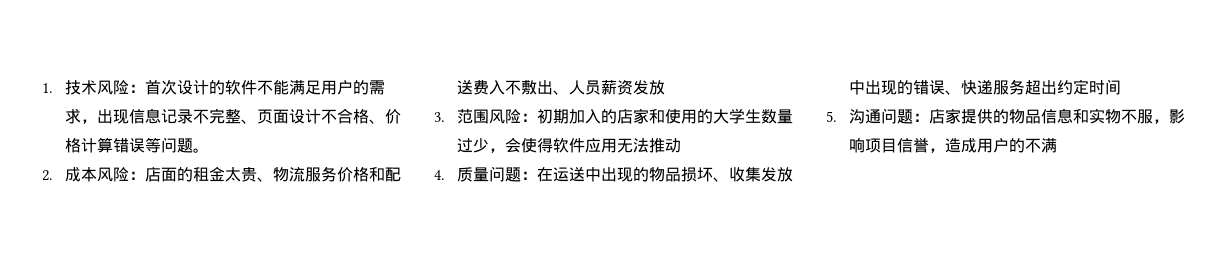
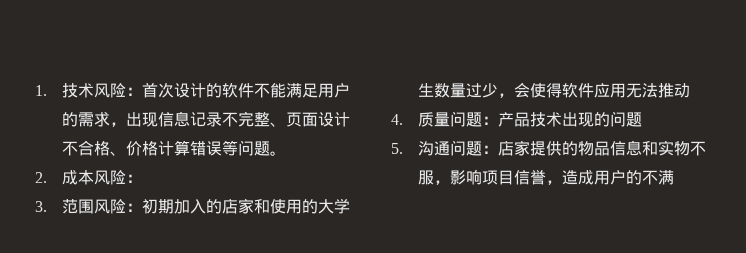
[144,166,401,182] [456,79,665,95] 店面的租金太贵、物流服务价格和配送费入不敷出、人员薪资发放 -> (142, 178) none
[536,166,793,182] [848,79,1121,95] 在运送中出现的物品损坏、收集发放中出现的错误、快递服务超出约定时间 -> [497,111,642,127] 产品技术出现的问题

